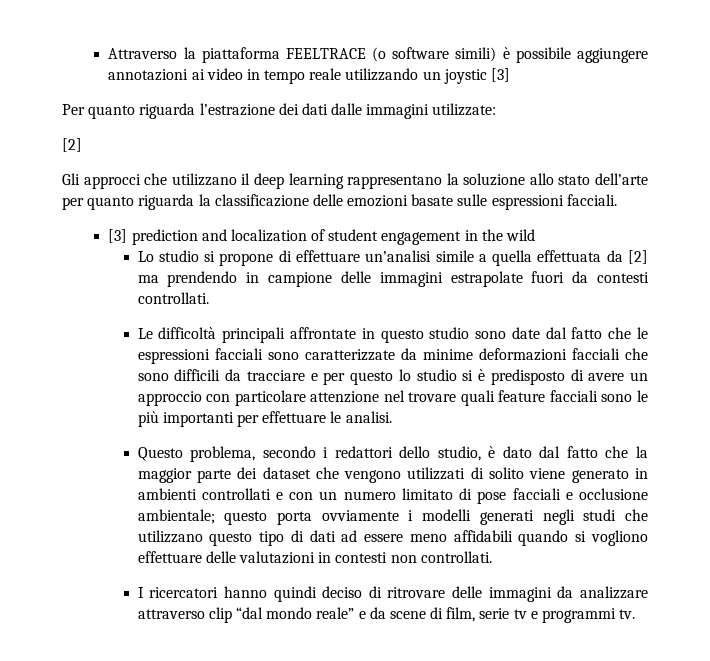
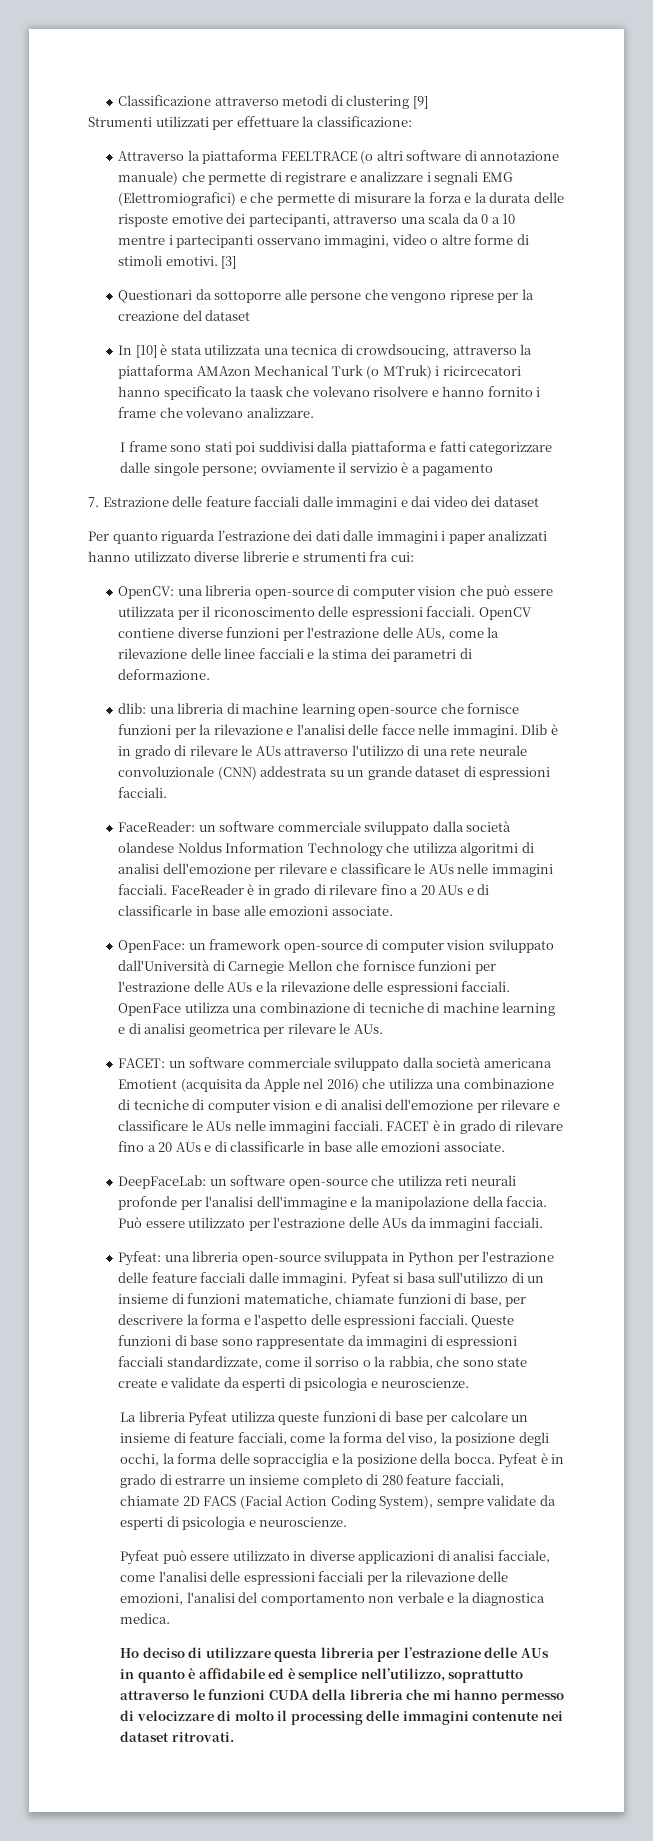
(108, 53) none -> [118,95,428,109] [88,116,412,130] Classificazione attraverso metodi di clustering [9] // Strumenti utilizzati per effettuare la classificazione: //
[392,47,648,63] [108,68,510,84] software simili) è possibile aggiungere annotazioni ai video in tempo reale utilizzando un joystic [3] -> [376,150,560,161] [118,171,513,185] [118,192,564,206] [118,213,516,227] [118,234,529,248] [118,255,237,269] [118,289,534,303] [118,310,251,321] [118,344,533,358] [118,365,521,379] [118,386,541,400] [118,407,314,418] [120,441,553,455] [120,462,494,476] [88,496,539,510] altri software di annotazione manuale) che permette di registrare e analizzare i segnali EMG (Elettromiografici) e che permette di misurare la forza e la durata delle risposte emotive dei partecipanti, attraverso una scala da 0 a 10 mentre i partecipanti osservano immagini, video o altre forme di stimoli emotivi. [3] // Questionari da sottoporre alle persone che vengono riprese per la creazione del dataset // In [10] è stata utilizzata una tecnica di crowdsoucing, attraverso la piattaforma AMAzon Mechanical Turk (o MTruk) i ricircecatori hanno specificato la taask che volevano risolvere e hanno fornito i frame che volevano analizzare. // I frame sono stati poi suddivisi dalla piattaforma e fatti categorizzare dalle singole persone; ovviamente il servizio è a pagamento // 7. Estrazione delle feature facciali dalle immagini e dai video dei dataset
[432,103,497,116] [62,138,82,152] [62,173,648,189] [62,194,617,210] [108,229,535,245] [137,250,648,266] [137,271,649,287] [137,292,209,304] [137,327,648,343] [137,348,648,364] [137,369,648,385] [137,390,648,406] [137,411,392,427] [137,446,648,462] [137,467,648,483] [137,488,648,504] [137,509,648,525] [137,530,649,546] [137,551,492,564] [137,586,648,602] [137,607,636,623] utilizzate: // [2] // Gli approcci che utilizzano il deep learning rappresentano la soluzione allo stato dell’arte per quanto riguarda la classificazione delle emozioni basate sulle espressioni facciali. // [3] prediction and localization of student engagement in the wild // Lo studio si propone di effettuare un’analisi simile a quella effettuata da [2] ma prendendo in campione delle immagini estrapolate fuori da contesti controllati. // Le difficoltà principali affrontate in questo studio sono date dal fatto che le espressioni facciali sono caratterizzate da minime deformazioni facciali che sono difficili da tracciare e per questo lo studio si è predisposto di avere un approccio con particolare attenzione nel trovare quali feature facciali sono le più importanti per effettuare le analisi. // Questo problema, secondo i redattori dello studio, è dato dal fatto che la maggior parte dei dataset che vengono utilizzati di solito viene generato in ambienti controllati e con un numero limitato di pose facciali e occlusione ambientale; questo porta ovviamente i modelli generati negli studi che utilizzano questo tipo di dati ad essere meno affidabili quando si vogliono effettuare delle valutazioni in contesti non controllati. // I ricercatori hanno quindi deciso di ritrovare delle immagini da analizzare attraverso clip “dal mondo reale” e da scene di film, serie tv e programmi tv. -> [441,530,548,544] [88,551,414,562] [118,585,553,599] [118,606,532,620] [118,627,500,641] [118,648,472,662] [118,669,211,680] [118,703,520,717] [118,724,558,738] [118,745,527,759] [118,766,551,780] [118,787,168,798] [118,821,512,835] [118,842,534,857] [118,863,553,877] [118,884,490,898] [118,905,393,916] [118,939,554,953] [118,960,496,974] [118,981,511,995] [118,1002,556,1016] [118,1023,383,1037] [118,1057,552,1071] [118,1078,554,1092] [118,1099,560,1113] [118,1120,563,1134] [118,1141,505,1152] [118,1175,516,1189] [118,1196,548,1210] [118,1217,543,1231] [118,1251,555,1266] [118,1272,545,1287] [118,1293,527,1307] [118,1314,515,1328] [118,1335,518,1349] [118,1356,528,1369] [118,1377,470,1391] [120,1411,529,1426] [120,1432,549,1446] [120,1453,565,1468] [120,1474,504,1488] [120,1495,556,1510] [120,1516,348,1530] [120,1550,550,1565] [120,1571,509,1585] [120,1592,546,1606] [120,1613,171,1624] [120,1647,549,1662] [120,1668,524,1683] [120,1689,564,1704] [120,1710,563,1725] [120,1731,234,1742] i paper analizzati hanno utilizzato diverse librerie e strumenti fra cui: // OpenCV: una libreria open-source di computer vision che può essere utilizzata per il riconoscimento delle espressioni facciali. OpenCV contiene diverse funzioni per l'estrazione delle AUs, come la rilevazione delle linee facciali e la stima dei parametri di deformazione. // dlib: una libreria di machine learning open-source che fornisce funzioni per la rilevazione e l'analisi delle facce nelle immagini. Dlib è in grado di rilevare le AUs attraverso l'utilizzo di una rete neurale convoluzionale (CNN) addestrata su un grande dataset di espressioni facciali. // FaceReader: un software commerciale sviluppato dalla società olandese Noldus Information Technology che utilizza algoritmi di analisi dell'emozione per rilevare e classificare le AUs nelle immagini facciali. FaceReader è in grado di rilevare fino a 20 AUs e di classificarle in base alle emozioni associate. // OpenFace: un framework open-source di computer vision sviluppato dall'Università di Carnegie Mellon che fornisce funzioni per l'estrazione delle AUs e la rilevazione delle espressioni facciali. OpenFace utilizza una combinazione di tecniche di machine learning e di analisi geometrica per rilevare le AUs. // FACET: un software commerciale sviluppato dalla società americana Emotient (acquisita da Apple nel 2016) che utilizza una combinazione di tecniche di computer vision e di analisi dell'emozione per rilevare e classificare le AUs nelle immagini facciali. FACET è in grado di rilevare fino a 20 AUs e di classificarle in base alle emozioni associate. // DeepFaceLab: un software open-source che utilizza reti neurali profonde per l'analisi dell'immagine e la manipolazione della faccia. Può essere utilizzato per l'estrazione delle AUs da immagini facciali. // Pyfeat: una libreria open-source sviluppata in Python per l'estrazione delle feature facciali dalle immagini. Pyfeat si basa sull'utilizzo di un insieme di funzioni matematiche, chiamate funzioni di base, per descrivere la forma e l'aspetto delle espressioni facciali. Queste funzioni di base sono rappresentate da immagini di espressioni facciali standardizzate, come il sorriso o la rabbia, che sono state create e validate da esperti di psicologia e neuroscienze. // La libreria Pyfeat utilizza queste funzioni di base per calcolare un insieme di feature facciali, come la forma del viso, la posizione degli occhi, la forma delle sopracciglia e la posizione della bocca. Pyfeat è in grado di estrarre un insieme completo di 280 feature facciali, chiamate 2D FACS (Facial Action Coding System), sempre validate da esperti di psicologia e neuroscienze. // Pyfeat può essere utilizzato in diverse applicazioni di analisi facciale, come l'analisi delle espressioni facciali per la rilevazione delle emozioni, l'analisi del comportamento non verbale e la diagnostica medica. // Ho deciso di utilizzare questa libreria per l’estrazione delle AUs in quanto è affidabile ed è semplice nell’utilizzo, soprattutto attraverso le funzioni CUDA della libreria che mi hanno permesso di velocizzare di molto il processing delle immagini contenute nei dataset ritrovati.

